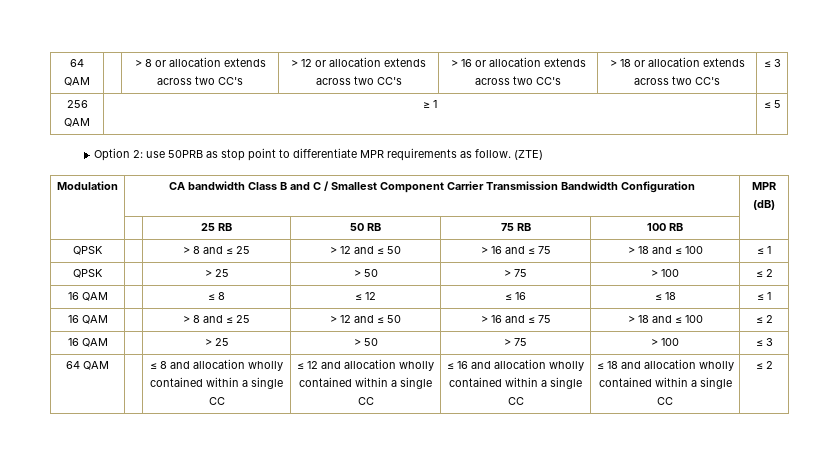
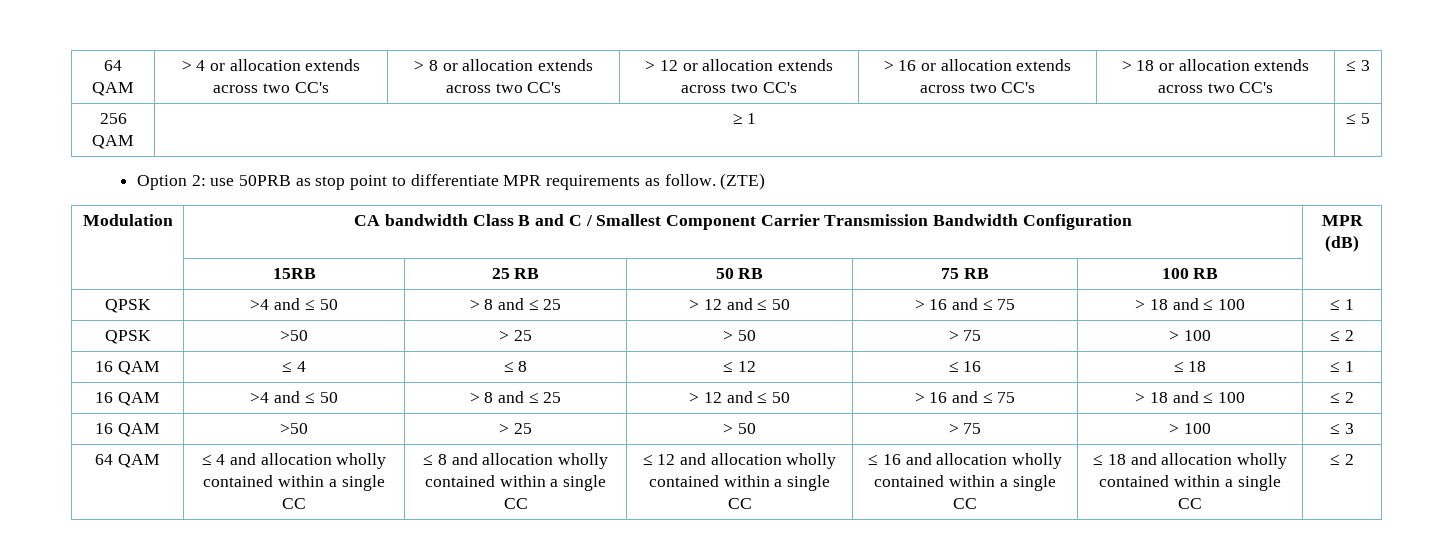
[70,59,84,67] [64,77,90,86] 64 QAM | -> [104,60,122,71] [92,82,134,96] [181,59,361,71] [213,82,329,93] 64 QAM | > 4 or allocation extends across two CC's
(775, 205) none -> [272,268,316,279] 15RB
(103, 250) none -> [250,298,338,310] >4 and ≤ 50
(103, 273) none -> [280,330,308,341] >50
(108, 296) none -> [282,361,306,372] ≤ 4
(108, 319) none -> [250,391,338,403] >4 and ≤ 50
(108, 342) none -> [280,423,308,434] >50
(109, 365) none -> [201,453,387,469] [203,475,385,491] [282,498,306,509] ≤ 4 and allocation wholly contained within a single CC

